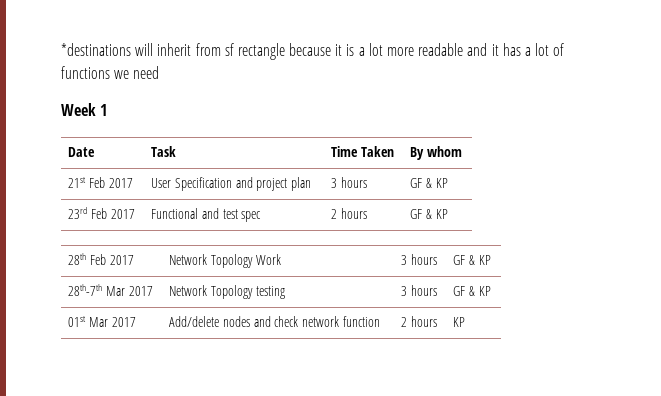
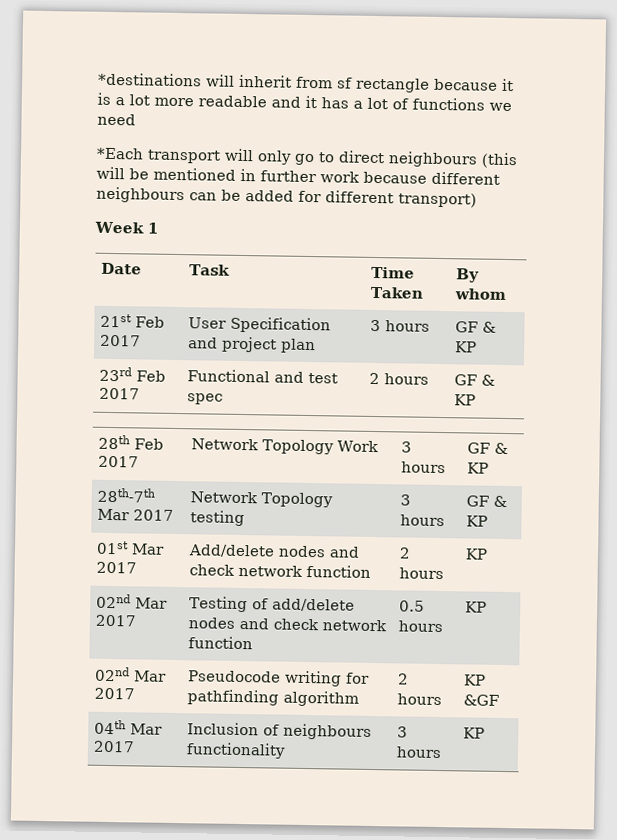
(160, 72) none -> [96,147,518,169] [96,166,500,185] [96,186,477,208] // *Each transport will only go to direct neighbours (this will be mentioned in further work because different neighbours can be added for different transport)
(465, 322) none -> [96,593,169,609] [95,614,138,627] [189,596,356,613] [188,617,388,632] [188,636,254,650] [399,600,426,612] [398,620,444,633] [465,601,488,613] [95,666,168,682] [94,687,136,700] [188,670,371,687] [187,689,360,707] [397,673,410,685] [397,693,443,706] [463,674,487,686] [463,694,500,706] [94,719,164,735] [93,740,136,753] [187,722,373,741] [186,742,287,759] [397,726,409,738] [396,746,443,759] [463,727,486,739] // 02nd Mar 2017 | Testing of add/delete nodes and check network function | 0.5 hours | KP // 02nd Mar 2017 | Pseudocode writing for pathfinding algorithm | 2 hours | KP &GF // 04th Mar 2017 | Inclusion of neighbours functionality | 3 hours | KP

